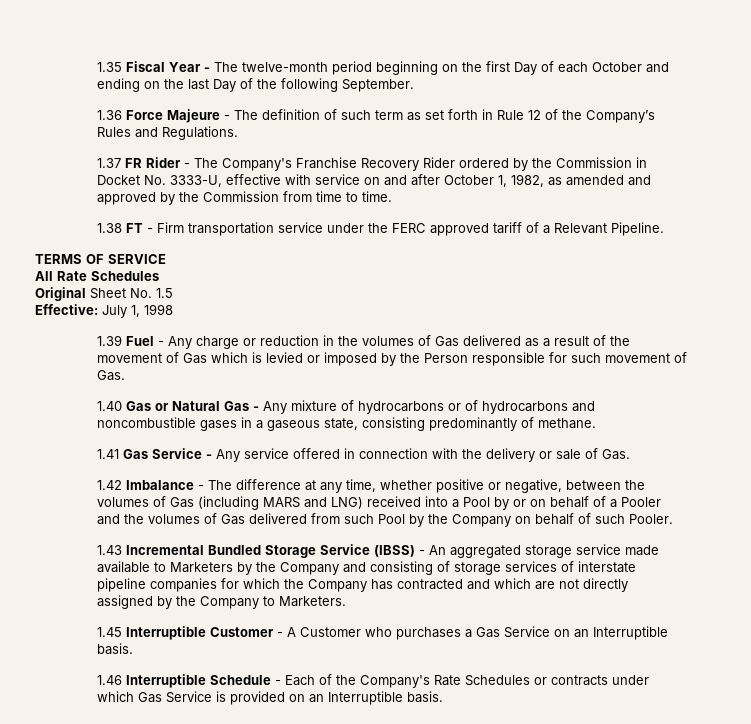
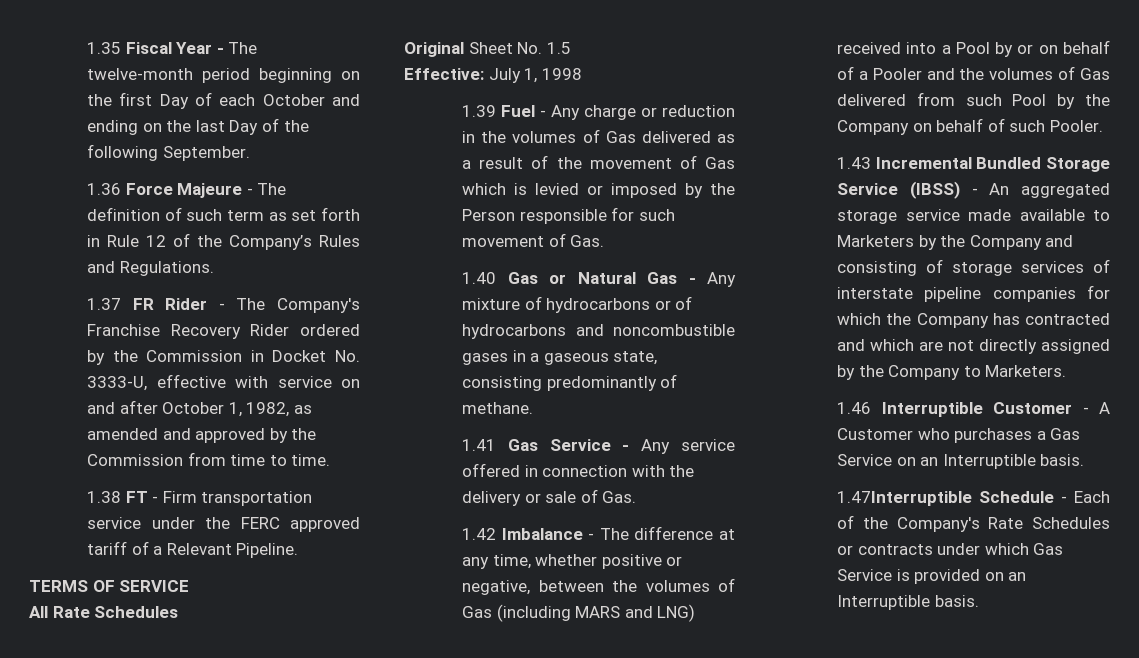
[97,627,123,637] 1.45 -> [837,402,872,414] 1.46
[97,674,207,688] 1.46 Interruptible -> [837,491,973,506] 1.47Interruptible

